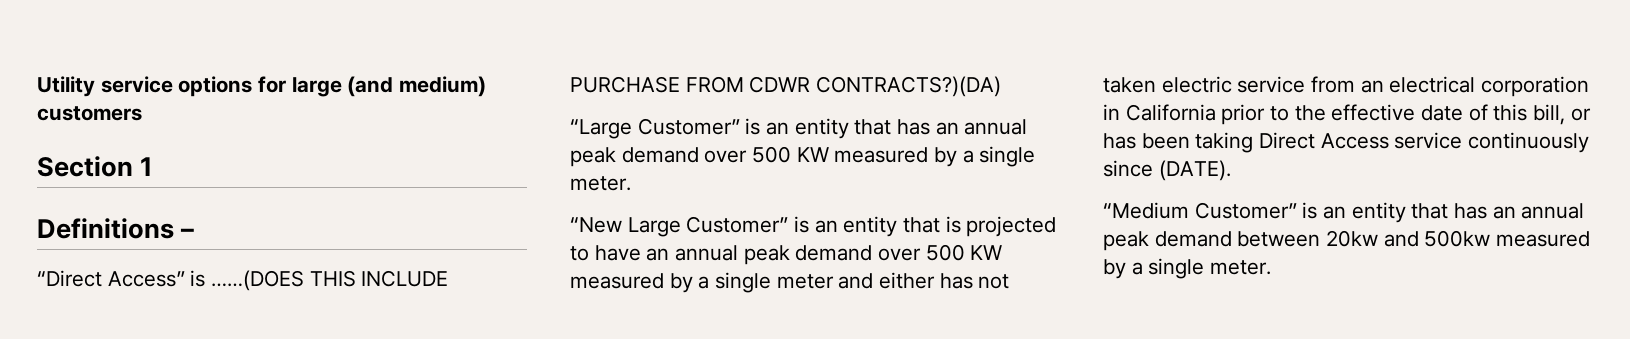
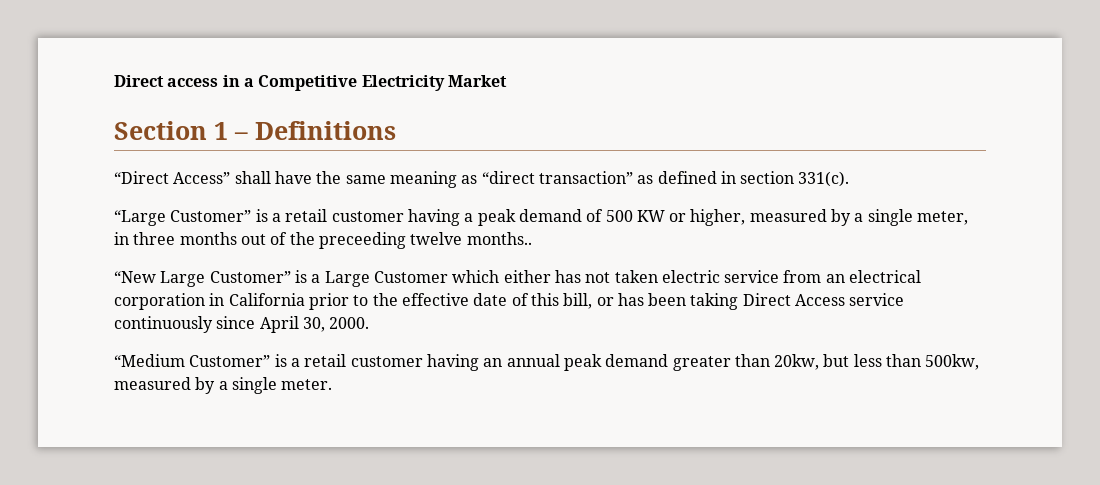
[37,76,487,97] [37,106,142,121] Utility service options for large (and medium) customers -> [114,75,507,91] Direct access in a Competitive Electricity Market
(153, 166) // -> [234,132,248,140] –
[180,228,195,238] – -> (396, 130) none
[190,270,449,291] [570,76,1002,97] [570,118,1028,139] [570,146,1036,167] [570,176,631,191] [570,216,1057,237] [570,244,1003,265] [570,272,874,293] is ……(DOES THIS INCLUDE PURCHASE FROM CDWR CONTRACTS?)(DA) // “Large Customer” is an entity that has an annual peak demand over 500 KW measured by a single meter. // “New Large Customer” is an entity that is projected to have an annual peak demand over 500 KW measured by a single meter and -> [234,171,850,188] [114,209,969,226] [114,232,532,249] [114,270,500,287] shall have the same meaning as “direct transaction” as defined in section 331(c). // “Large Customer” is a retail customer having a peak demand of 500 KW or higher, measured by a single meter, in three months out of the preceeding twelve months.. // “New Large Customer” is a Large Customer which
[1158,160,1231,181] (DATE). -> [259,316,370,333] April 30, 2000.
[1323,202,1585,223] [1103,230,1491,251] an entity that has an annual peak demand between 20kw and 500kw -> [290,354,980,371] a retail customer having an annual peak demand greater than 20kw, but less than 500kw,

